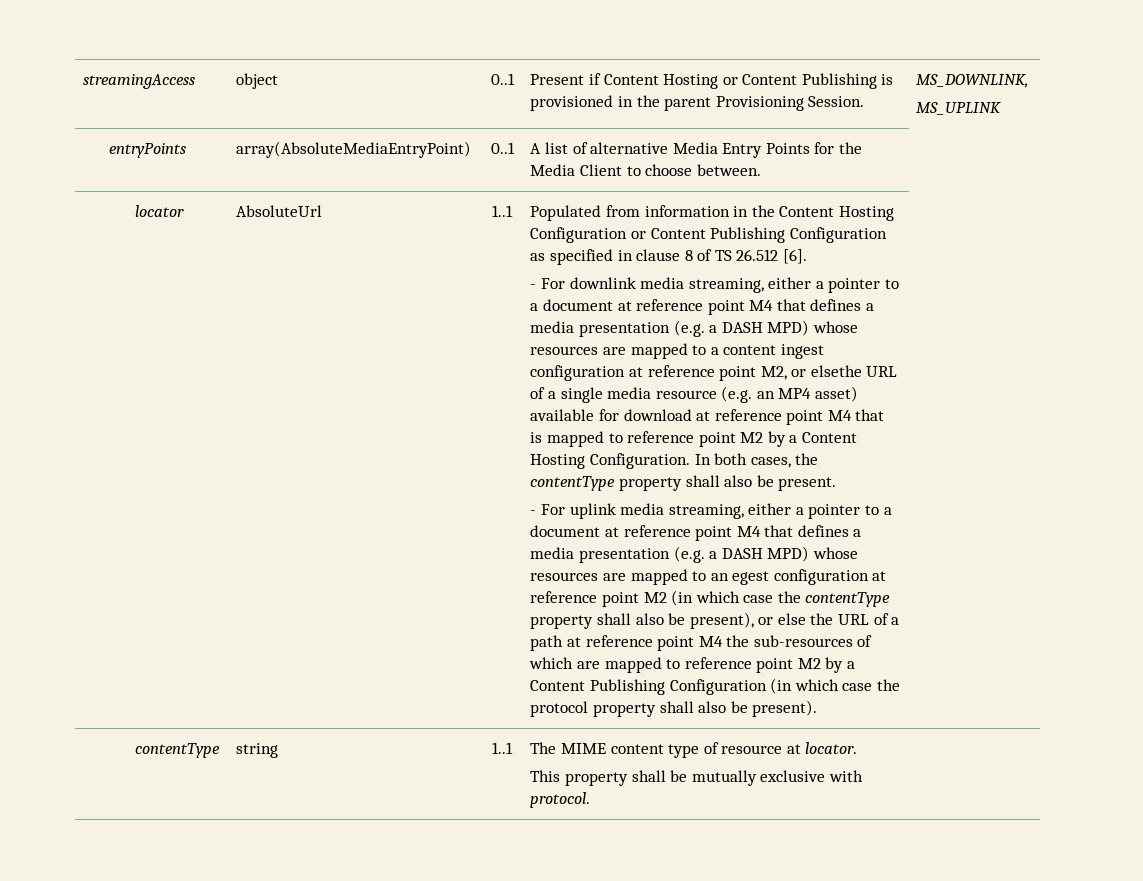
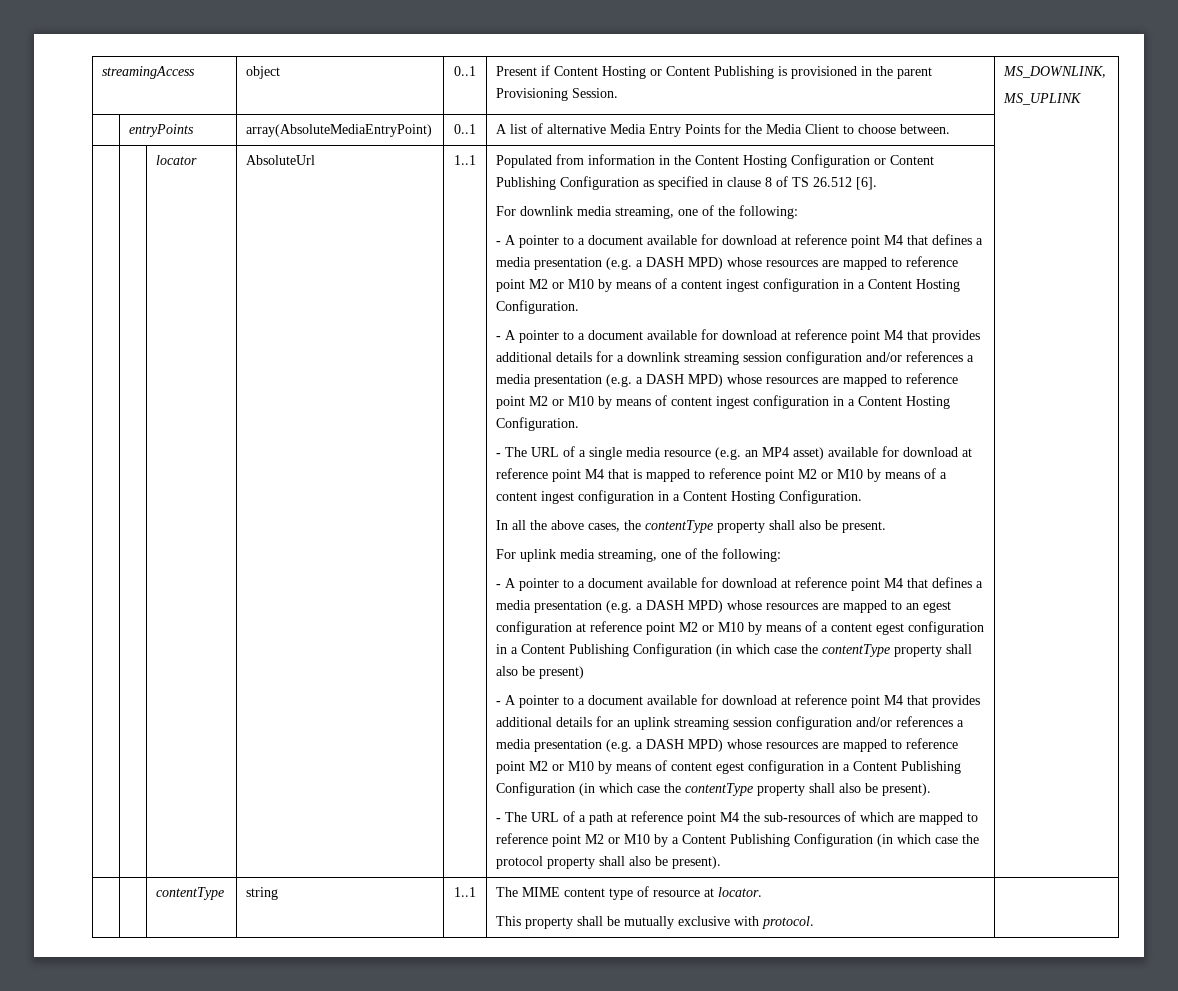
[530,284,537,289] - -> (878, 183) none
[768,277,900,293] [530,299,613,311] either a pointer to a document -> [678,205,799,219] [496,234,778,248] one of the following: // - A pointer to a document available for download
[710,344,824,359] [530,365,862,381] a content ingest configuration at reference point M2, or elsethe -> [906,256,959,267] [496,278,961,292] [496,300,580,314] [496,329,981,343] [496,351,975,365] [496,373,959,387] [496,395,951,409] [496,417,580,431] [496,447,528,457] reference point M2 or M10 by means of a content ingest configuration in a Content Hosting Configuration. // - A pointer to a document available for download at reference point M4 that provides additional details for a downlink streaming session configuration and/or references a media presentation (e.g. a DASH MPD) whose resources are mapped to reference point M2 or M10 by means of content ingest configuration in a Content Hosting Configuration. // - The
[767,431,858,447] [530,453,748,469] by a Content Hosting Configuration. In both -> [821,468,948,482] [496,490,863,504] [496,520,585,530] or M10 by means of a content ingest configuration in a Content Hosting Configuration. // In all the above
[530,510,537,515] - -> (887, 527) none
[748,503,892,519] [530,525,601,537] either a pointer to a document -> [661,548,782,562] [496,577,778,591] one of the following: // - A pointer to a document available for download
[671,590,891,607] [530,612,834,629] (in which case the contentType property shall also be present), or else the -> [702,621,985,635] [496,643,973,657] [496,666,585,679] [496,694,981,708] [496,716,965,730] [496,738,959,752] [496,760,962,774] [496,782,932,796] [496,812,528,822] or M10 by means of a content egest configuration in a Content Publishing Configuration (in which case the contentType property shall also be present) // - A pointer to a document available for download at reference point M4 that provides additional details for an uplink streaming session configuration and/or references a media presentation (e.g. a DASH MPD) whose resources are mapped to reference point M2 or M10 by means of content egest configuration in a Content Publishing Configuration (in which case the contentType property shall also be present). // - The
(821, 663) none -> [608,834,651,844] or M10

